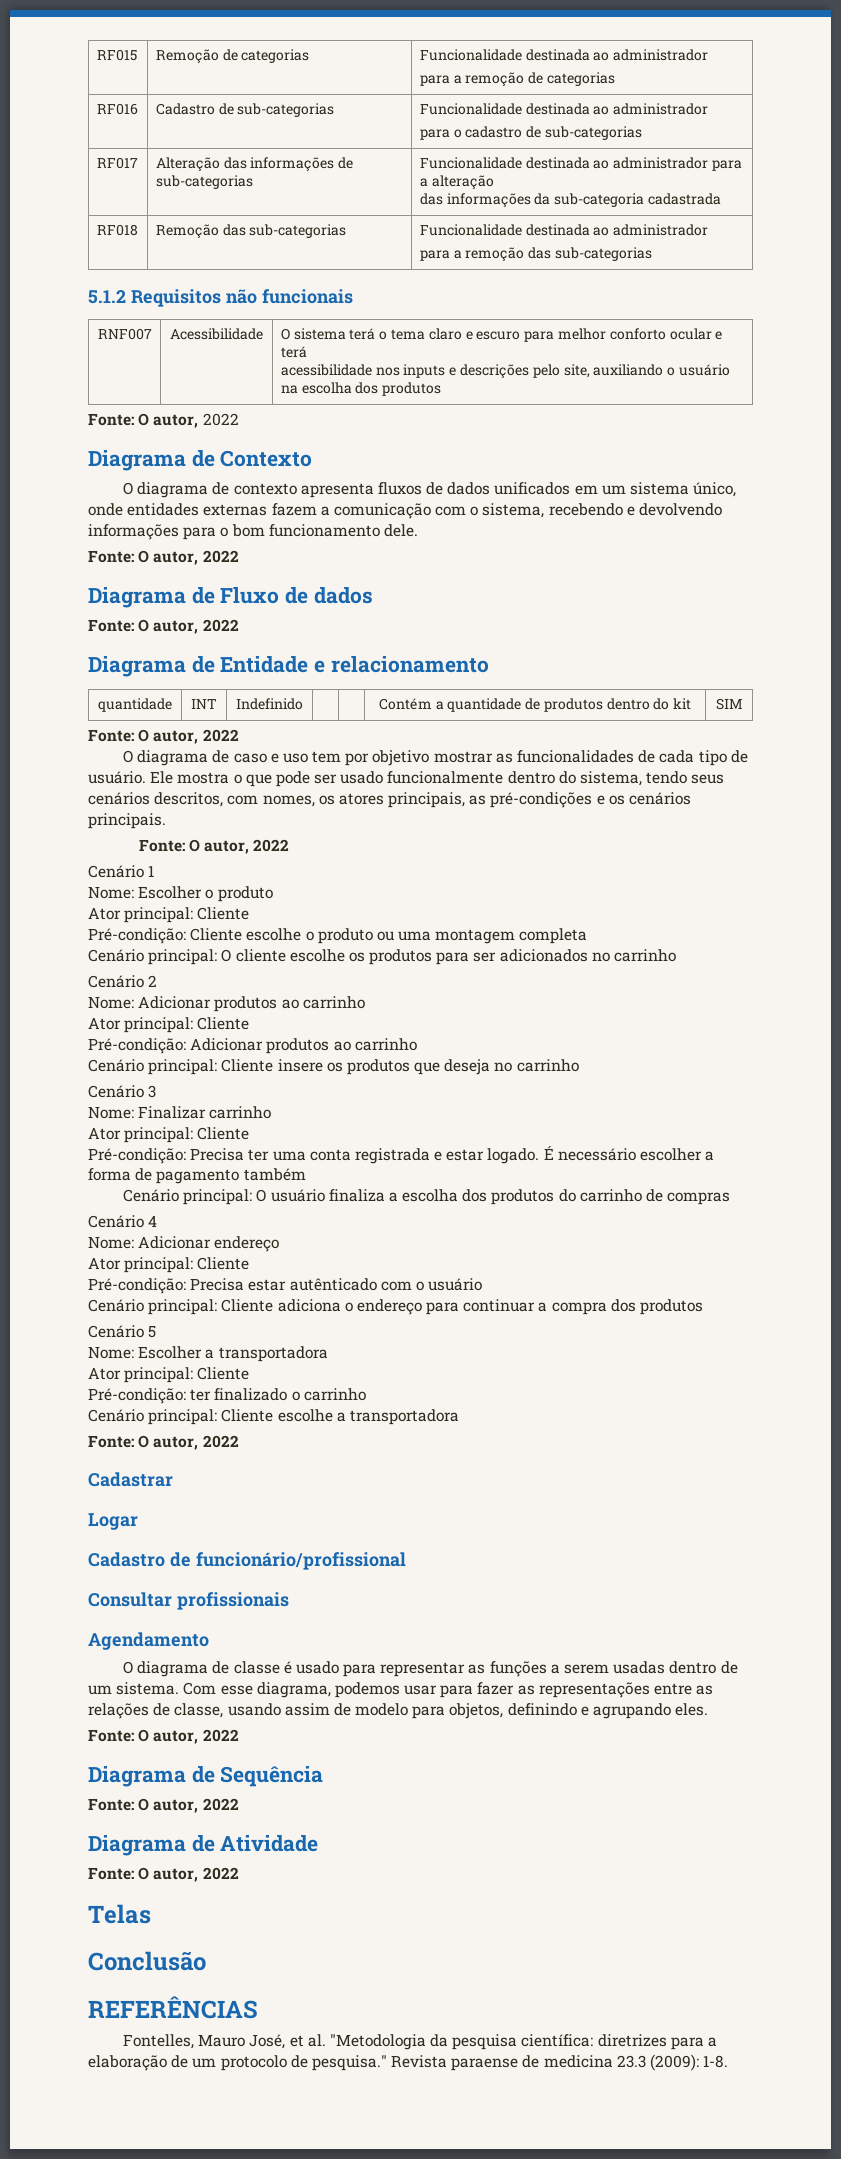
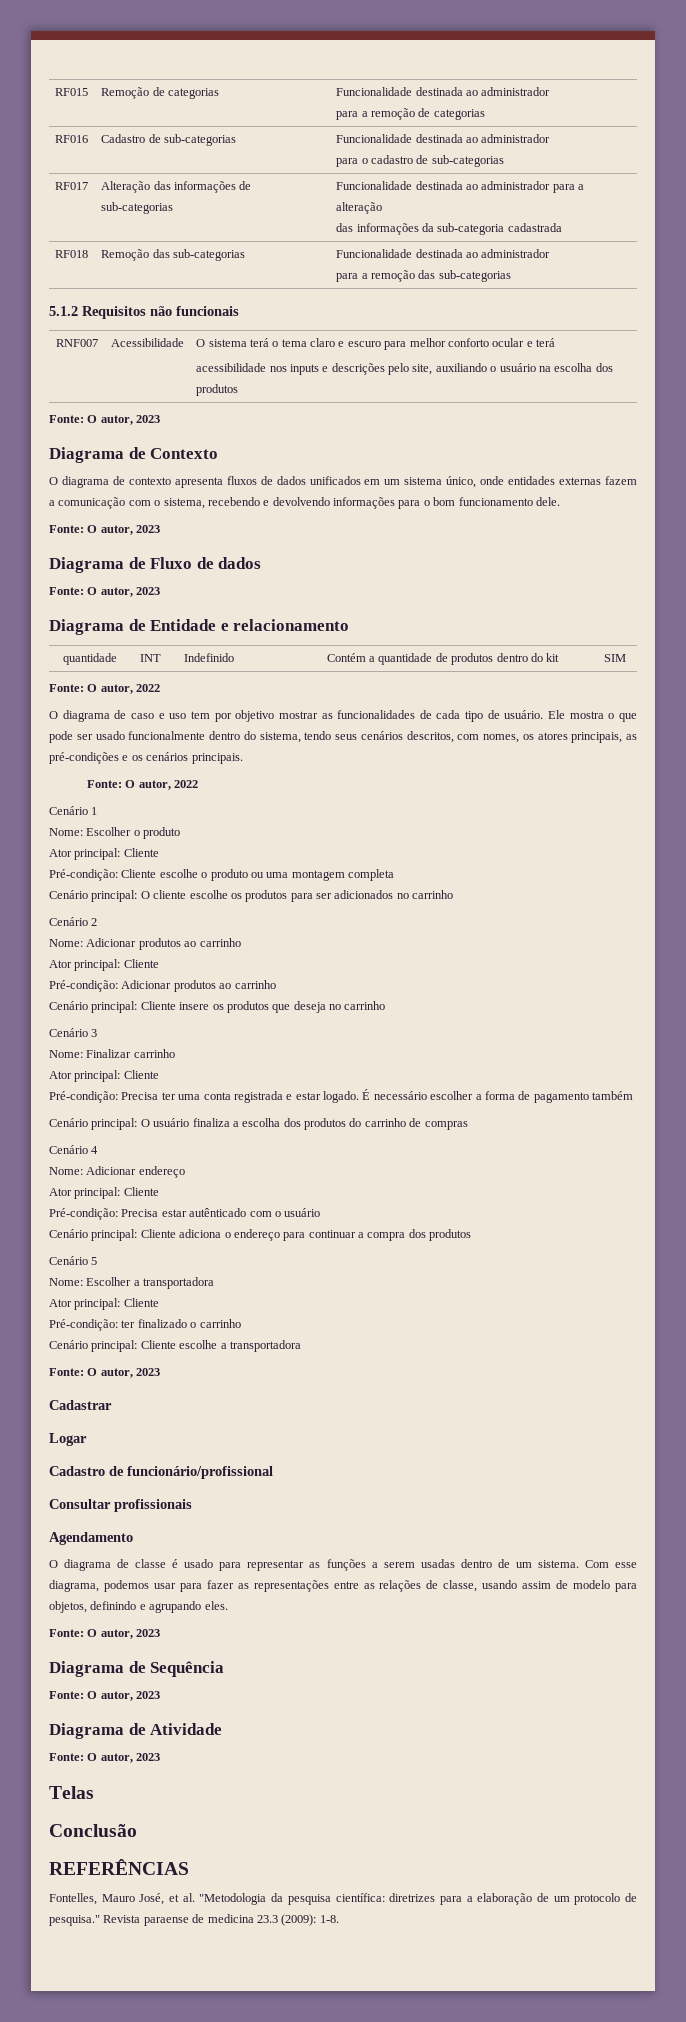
[202,413,239,426] 2022 -> [136,415,161,423] 2023
[202,550,239,563] 2022 -> [136,525,161,533] 2023
[202,619,239,632] 2022 -> [136,587,161,595] 2023
[202,1435,239,1448] 2022 -> [136,1368,161,1376] 2023
[202,1729,239,1742] 2022 -> [136,1629,161,1637] 2023
[202,1798,239,1811] 2022 -> [136,1691,161,1699] 2023
[202,1867,239,1880] 2022 -> [136,1753,161,1761] 2023

